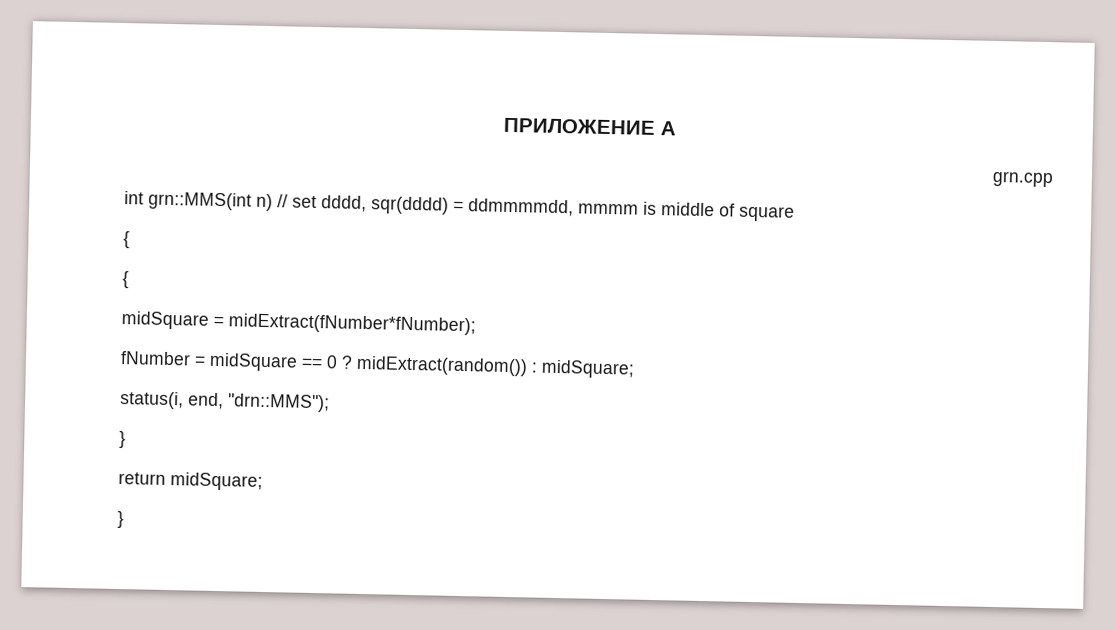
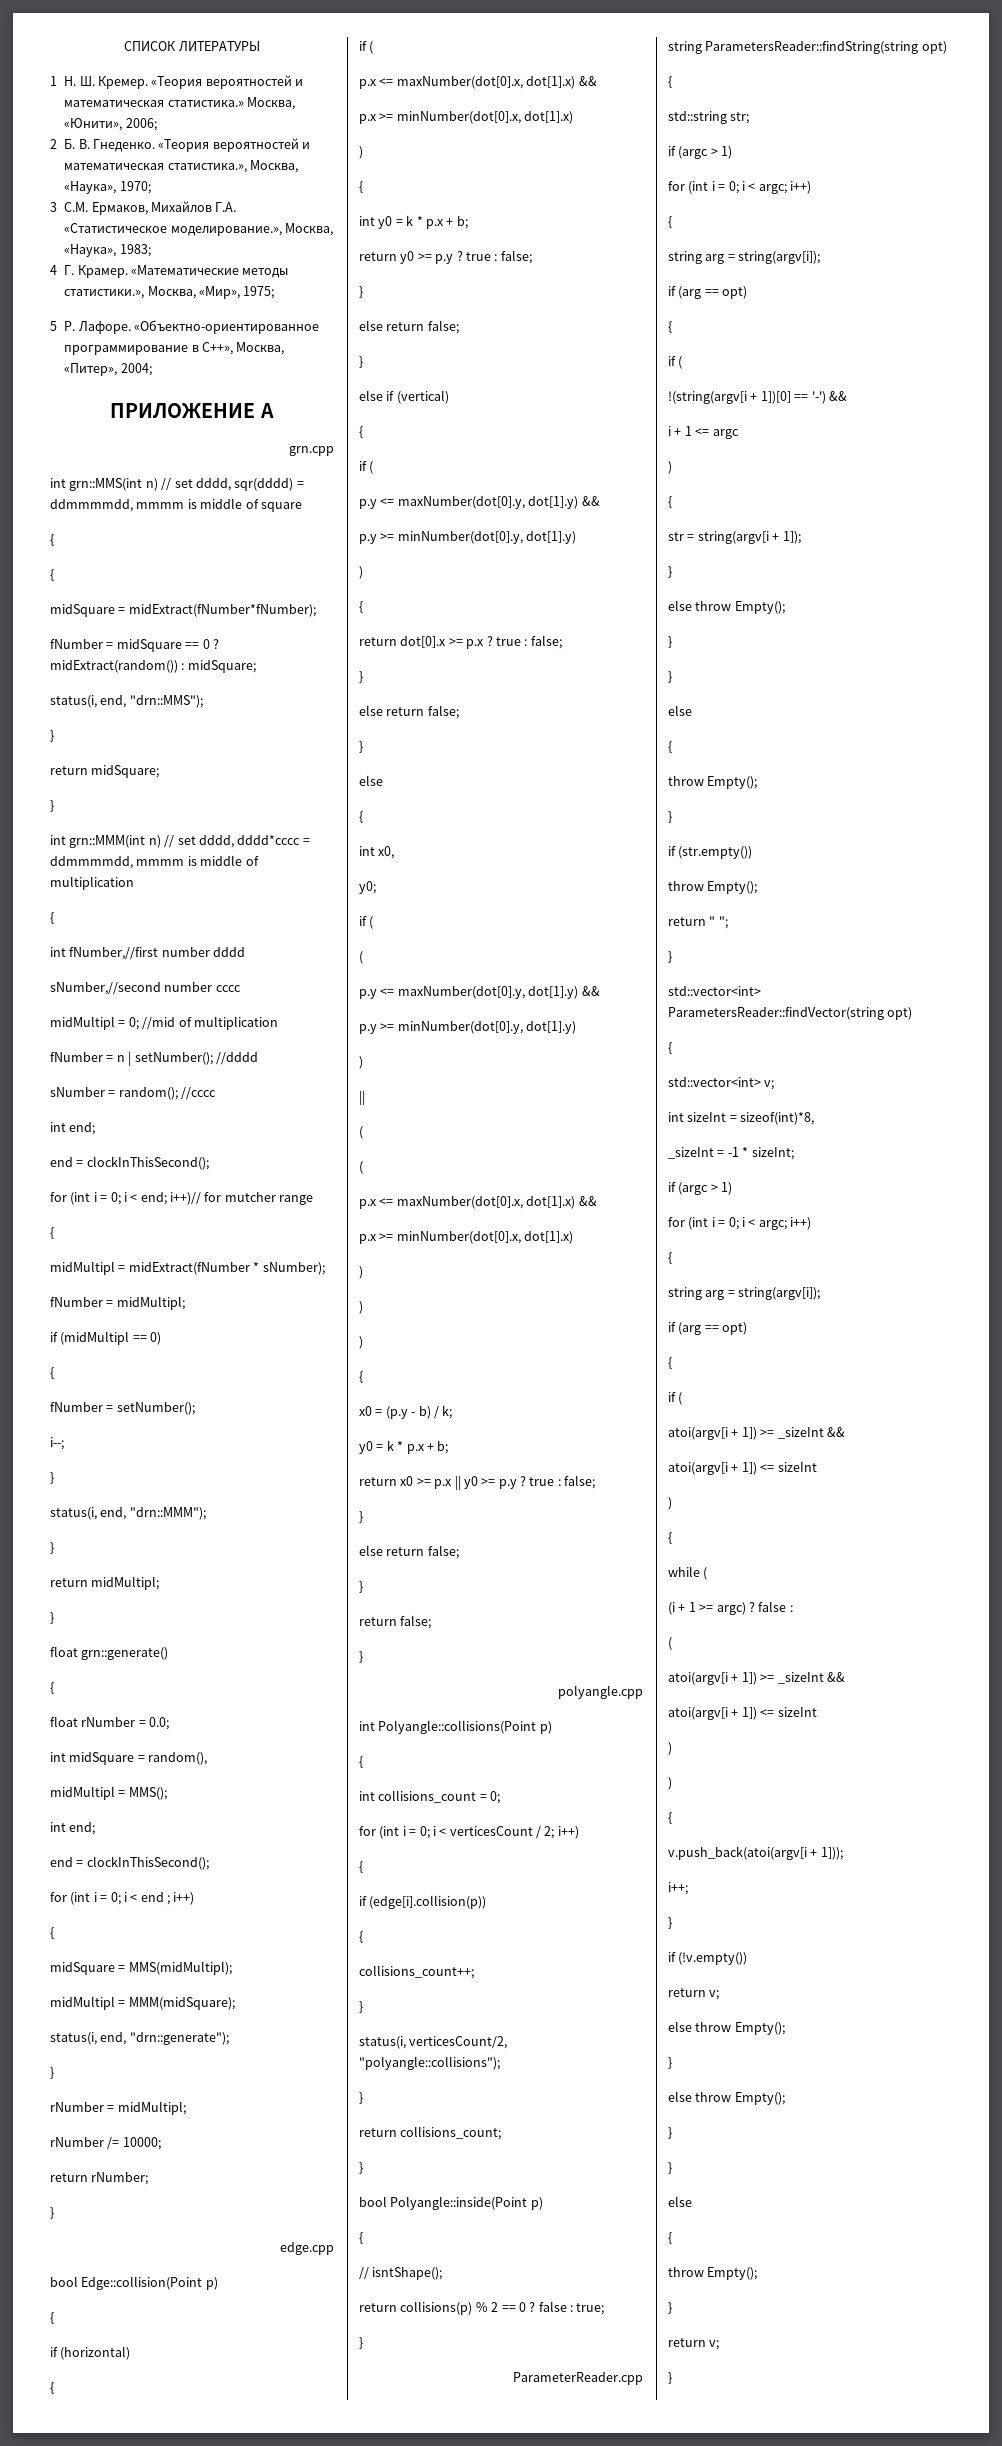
(503, 126) none -> [124,41,260,51] [50,75,304,89] [64,97,296,110] [64,118,157,131] [50,138,311,152] [64,160,299,173] [64,181,151,194] [50,201,237,215] [64,223,334,236] [64,244,151,257] [50,265,289,278] [64,286,275,299] [50,320,320,334] [64,342,285,355] [64,363,152,376] СПИСОК ЛИТЕРАТУРЫ // 1 Н. Ш. Кремер. «Теория вероятностей и математическая статистика.» Москва, «Юнити», 2006; // 2 Б. В. Гнеденко. «Теория вероятностей и математическая статистика.», Москва, «Наука», 1970; // 3 С.М. Ермаков, Михайлов Г.А. «Статистическое моделирование.», Москва, «Наука», 1983; // 4 Г. Крамер. «Математические методы статистики.», Москва, «Мир», 1975; // 5 Р. Лафоре. «Объектно-ориентированное программирование в С++», Москва, «Питер», 2004; //
(124, 519) none -> [50,835,310,848] [50,855,259,869] [50,876,134,890] [50,912,54,924] [50,947,246,960] [50,982,241,995] [50,1016,278,1030] [50,1052,258,1066] [50,1087,217,1100] [50,1122,96,1135] [50,1156,209,1170] [50,1192,314,1205] [50,1227,54,1239] [50,1261,325,1275] [50,1296,185,1310] [50,1331,162,1345] [50,1367,54,1379] [50,1402,195,1415] [50,1437,64,1450] [50,1472,54,1484] [50,1507,206,1520] [50,1542,54,1554] [50,1576,160,1590] [50,1612,54,1624] [50,1646,169,1660] [50,1682,54,1694] [50,1716,170,1730] [50,1752,208,1765] [50,1786,167,1800] [50,1822,96,1835] [50,1856,209,1870] [50,1892,195,1905] [50,1927,54,1939] [50,1961,232,1975] [50,1996,235,2010] [50,2032,229,2045] [50,2067,54,2079] [50,2101,186,2115] [50,2137,161,2150] [50,2172,149,2185] [50,2207,54,2219] [280,2242,334,2255] [50,2276,218,2290] [50,2312,54,2324] [50,2346,131,2360] [50,2382,54,2394] [359,41,374,54] [359,76,597,89] [359,111,574,124] [359,146,363,159] [359,181,363,193] [359,215,468,229] [359,250,532,264] [359,286,363,298] [359,320,459,334] [359,356,363,368] [359,390,449,404] [359,426,363,438] [359,461,374,474] [359,496,600,509] [359,531,577,544] [359,566,363,579] [359,601,363,613] [359,635,562,649] [359,671,363,683] [359,705,459,719] [359,741,363,753] [359,775,383,786] [359,811,363,823] [359,846,395,859] [359,881,376,894] [359,916,374,929] [359,951,363,964] [359,986,600,999] [359,1021,577,1034] [359,1056,363,1069] [359,1091,365,1105] [359,1126,363,1139] [359,1161,363,1174] [359,1196,597,1209] [359,1231,574,1244] [359,1266,363,1279] [359,1301,363,1314] [359,1336,363,1349] [359,1371,363,1383] [359,1405,453,1419] [359,1440,449,1454] [359,1475,596,1490] [359,1511,363,1523] [359,1545,459,1559] [359,1581,363,1593] [359,1615,432,1629] [359,1651,363,1663] [558,1685,643,1699] [359,1720,552,1734] [359,1756,363,1768] [359,1790,501,1804] [359,1826,579,1839] [359,1861,363,1873] [359,1895,487,1909] [359,1931,363,1943] [359,1965,474,1979] [359,2001,363,2013] [359,2036,508,2049] [359,2056,500,2070] [359,2092,363,2104] [359,2126,502,2140] [359,2162,363,2174] [359,2196,543,2210] [359,2232,363,2244] [359,2267,443,2280] [359,2301,605,2315] [359,2337,363,2349] [513,2372,643,2385] [668,41,947,54] [668,76,672,88] [668,111,750,124] [668,146,733,159] [668,181,811,194] [668,216,672,228] [668,251,821,264] [668,286,748,299] [668,321,672,333] [668,356,683,369] [668,391,847,404] [668,426,739,439] [668,461,672,474] [668,496,672,508] [668,531,801,544] [668,566,672,578] [668,600,785,614] [668,636,672,648] [668,671,672,683] [668,705,692,716] [668,741,672,753] [668,776,758,789] [668,811,672,823] [668,846,753,859] [668,881,758,894] [668,916,728,929] [668,951,672,963] [668,986,761,996] [668,1007,913,1020] [668,1042,672,1054] [668,1077,775,1090] [668,1112,815,1125] [668,1147,794,1160] [668,1182,733,1195] [668,1217,811,1230] [668,1252,672,1264] [668,1287,821,1300] [668,1322,748,1335] [668,1357,672,1369] [668,1392,683,1405] [668,1427,845,1440] [668,1462,817,1475] [668,1497,672,1510] [668,1532,672,1544] [668,1566,708,1580] [668,1601,793,1615] [668,1637,672,1650] [668,1672,845,1685] [668,1707,817,1720] [668,1742,672,1755] [668,1777,672,1790] [668,1812,672,1824] [668,1846,843,1860] [668,1882,688,1895] [668,1917,672,1929] [668,1952,748,1965] [668,1988,720,2000] [668,2021,785,2035] [668,2057,672,2069] [668,2091,785,2105] [668,2127,672,2139] [668,2162,672,2174] [668,2196,692,2207] [668,2232,672,2244] [668,2267,758,2280] [668,2302,672,2314] [668,2338,720,2350] [668,2372,672,2384] // int grn::MMM(int n) // set dddd, dddd*cccc = ddmmmmdd, mmmm is middle of multiplication // { // int fNumber,//first number dddd // sNumber,//second number cccc // midMultipl = 0; //mid of multiplication // fNumber = n | setNumber(); //dddd // sNumber = random(); //cccc // int end; // end = clockInThisSecond(); // for (int i = 0; i < end; i++)// for mutcher range // { // midMultipl = midExtract(fNumber * sNumber); // fNumber = midMultipl; // if (midMultipl == 0) // { // fNumber = setNumber(); // i--; // } // status(i, end, "drn::MMM"); // } // return midMultipl; // } // float grn::generate() // { // float rNumber = 0.0; // int midSquare = random(), // midMultipl = MMS(); // int end; // end = clockInThisSecond(); // for (int i = 0; i < end ; i++) // { // midSquare = MMS(midMultipl); // midMultipl = MMM(midSquare); // status(i, end, "drn::generate"); // } // rNumber = midMultipl; // rNumber /= 10000; // return rNumber; // } // edge.cpp // bool Edge::collision(Point p) // { // if (horizontal) // { // if ( // p.x <= maxNumber(dot[0].x, dot[1].x) && // p.x >= minNumber(dot[0].x, dot[1].x) // ) // { // int y0 = k * p.x + b; // return y0 >= p.y ? true : false; // } // else return false; // } // else if (vertical) // { // if ( // p.y <= maxNumber(dot[0].y, dot[1].y) && // p.y >= minNumber(dot[0].y, dot[1].y) // ) // { // return dot[0].x >= p.x ? true : false; // } // else return false; // } // else // { // int x0, // y0; // if ( // ( // p.y <= maxNumber(dot[0].y, dot[1].y) && // p.y >= minNumber(dot[0].y, dot[1].y) // ) // || // ( // ( // p.x <= maxNumber(dot[0].x, dot[1].x) && // p.x >= minNumber(dot[0].x, dot[1].x) // ) // ) // ) // { // x0 = (p.y - b) / k; // y0 = k * p.x + b; // return x0 >= p.x || y0 >= p.y ? true : false; // } // else return false; // } // return false; // } // polyangle.cpp // int Polyangle::collisions(Point p) // { // int collisions_count = 0; // for (int i = 0; i < verticesCount / 2; i++) // { // if (edge[i].collision(p)) // { // collisions_count++; // } // status(i, verticesCount/2, "polyangle::collisions"); // } // return collisions_count; // } // bool Polyangle::inside(Point p) // { // // isntShape(); // return collisions(p) % 2 == 0 ? false : true; // } // ParameterReader.cpp // string ParametersReader::findString(string opt) // { // std::string str; // if (argc > 1) // for (int i = 0; i < argc; i++) // { // string arg = string(argv[i]); // if (arg == opt) // { // if ( // !(string(argv[i + 1])[0] == '-') && // i + 1 <= argc // ) // { // str = string(argv[i + 1]); // } // else throw Empty(); // } // } // else // { // throw Empty(); // } // if (str.empty()) // throw Empty(); // return " "; // } // std::vector<int> ParametersReader::findVector(string opt) // { // std::vector<int> v; // int sizeInt = sizeof(int)*8, // _sizeInt = -1 * sizeInt; // if (argc > 1) // for (int i = 0; i < argc; i++) // { // string arg = string(argv[i]); // if (arg == opt) // { // if ( // atoi(argv[i + 1]) >= _sizeInt && // atoi(argv[i + 1]) <= sizeInt // ) // { // while ( // (i + 1 >= argc) ? false : // ( // atoi(argv[i + 1]) >= _sizeInt && // atoi(argv[i + 1]) <= sizeInt // ) // ) // { // v.push_back(atoi(argv[i + 1])); // i++; // } // if (!v.empty()) // return v; // else throw Empty(); // } // else throw Empty(); // } // } // else // { // throw Empty(); // } // return v; // }

